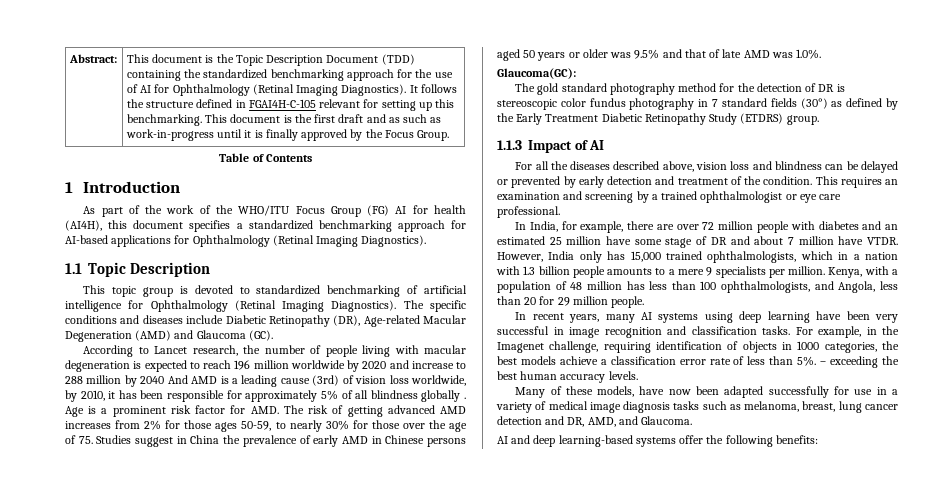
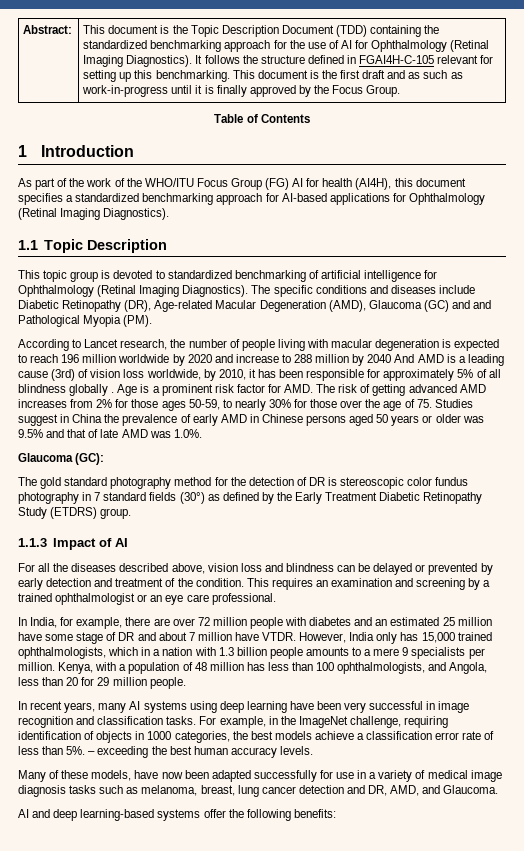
[135,330,273,341] (AMD) and Glaucoma (GC). -> [328,300,492,312] [18,315,153,327] (AMD), Glaucoma (GC) and and Pathological Myopia (PM).
[497,68,576,79] Glaucoma(GC): -> [18,453,105,465] Glaucoma (GC):
(797, 197) none -> [150,595,163,602] an
[497,342,544,353] Imagenet -> [298,716,348,728] ImageNet

